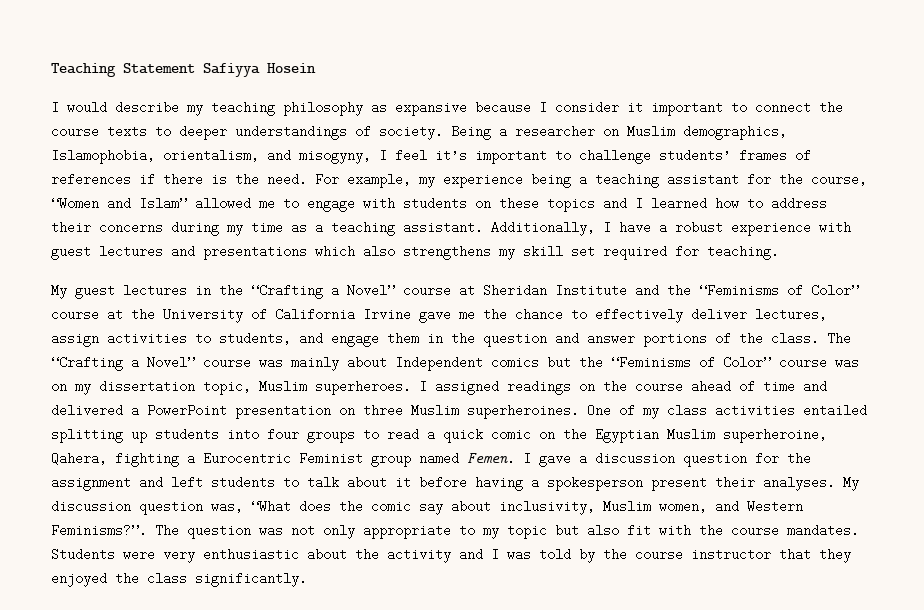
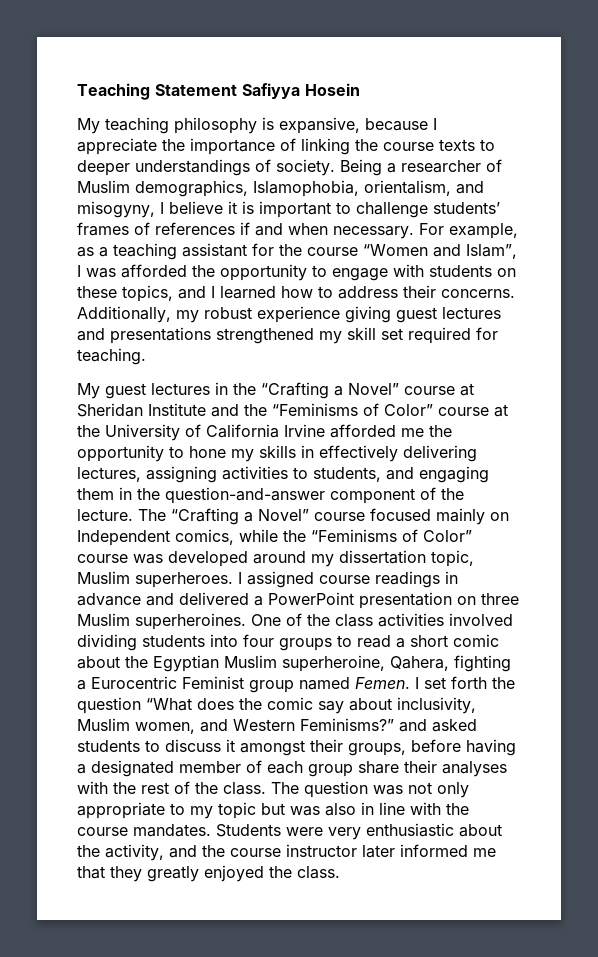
[51,101,811,116] I would describe my teaching philosophy as expansive because I consider it important to connect -> [77,117,437,134] [77,138,350,155] My teaching philosophy is expansive, because I appreciate the importance of linking
[603,129,619,136] on -> [486,159,502,172] of
[395,149,467,162] feel it’s -> [169,201,254,214] believe it is
[163,173,571,188] there is the need. For example, my experience being -> [255,223,518,239] [77,247,94,257] and when necessary. For example, as
[811,173,867,186] course, -> [307,247,358,256] course
[139,197,275,210] Islam” allowed me -> [466,244,517,259] [77,264,307,281] Islam”, I was afforded the opportunity
[547,197,595,212] topics -> [122,285,173,302] topics,
[99,221,667,236] concerns during my time as a teaching assistant. Additionally, I have a -> [441,289,515,298] [77,306,199,323] concerns. Additionally, my
[819,222,851,232] with -> [345,306,391,323] giving
[315,245,491,260] which also strengthens -> [216,328,314,344] strengthened
[419,308,451,323] gave -> [330,424,396,438] afforded
[515,308,827,323] [51,332,99,347] chance to effectively deliver lectures, assign -> [77,445,477,462] [77,466,217,483] opportunity to hone my skills in effectively delivering lectures, assigning
[331,332,379,347] engage -> [419,466,489,483] engaging
[483,332,819,347] question and answer portions of the class. -> [165,487,464,504] [77,509,133,521] question-and-answer component of the lecture.
[259,356,571,371] was mainly about Independent comics but -> [370,508,509,525] [77,529,278,546] focused mainly on Independent comics, while
[51,384,67,391] on -> [168,551,306,567] developed around
[507,380,795,395] readings on the course ahead of time -> [319,571,458,588] [77,593,141,606] course readings in advance
[643,408,659,419] my -> [307,614,330,626] the
[803,404,867,417] [51,429,147,443] entailed splitting up -> [449,613,513,626] [77,634,137,651] involved dividing
[443,428,555,443] quick comic on -> [410,634,499,647] [77,656,120,669] short comic about
[539,452,811,467] [51,476,859,491] [51,500,243,515] gave a discussion question for the assignment and left students to talk about it before having a spokesperson present their analyses. My discussion question was, -> [424,676,515,689] [77,697,141,714] set forth the question
[51,524,147,537] Feminisms?”. -> [300,718,477,732] [77,739,516,756] [77,760,507,777] [77,781,266,795] Feminisms?” and asked students to discuss it amongst their groups, before having a designated member of each group share their analyses with the rest of the class.
[587,524,651,537] also fit -> [290,802,405,816] was also in line
[387,548,771,563] activity and I was told by the course instructor -> [105,844,496,861] activity, and the course instructor later informed me
(851, 555) none -> [147,866,199,882] greatly
[147,572,307,587] class significantly. -> [297,866,340,879] class.

